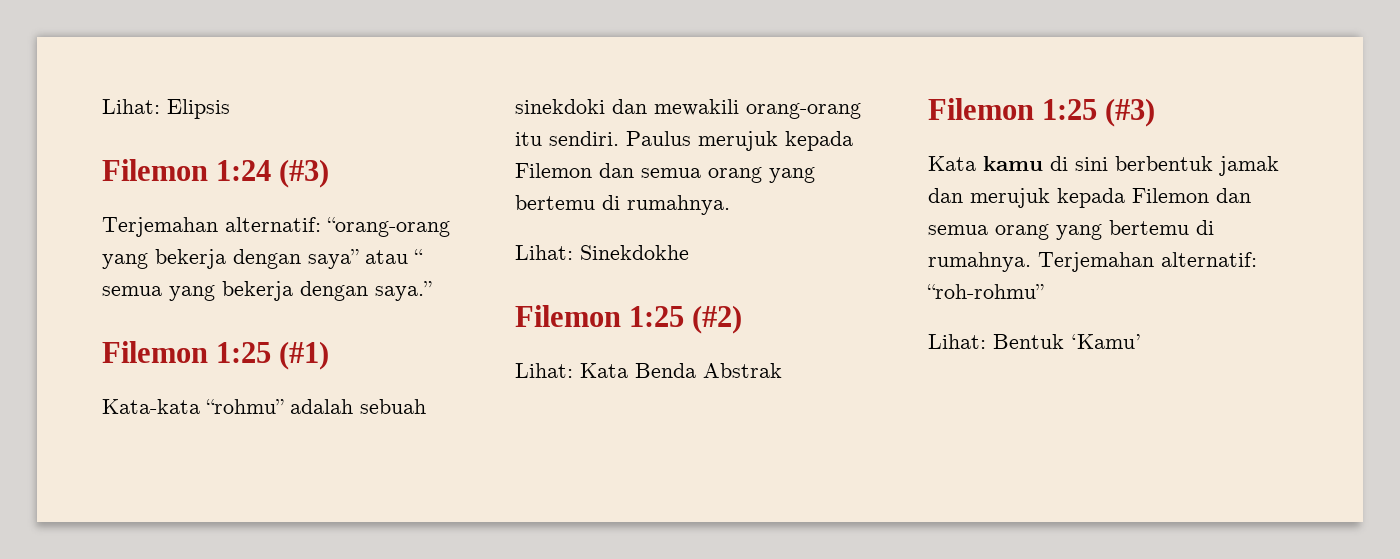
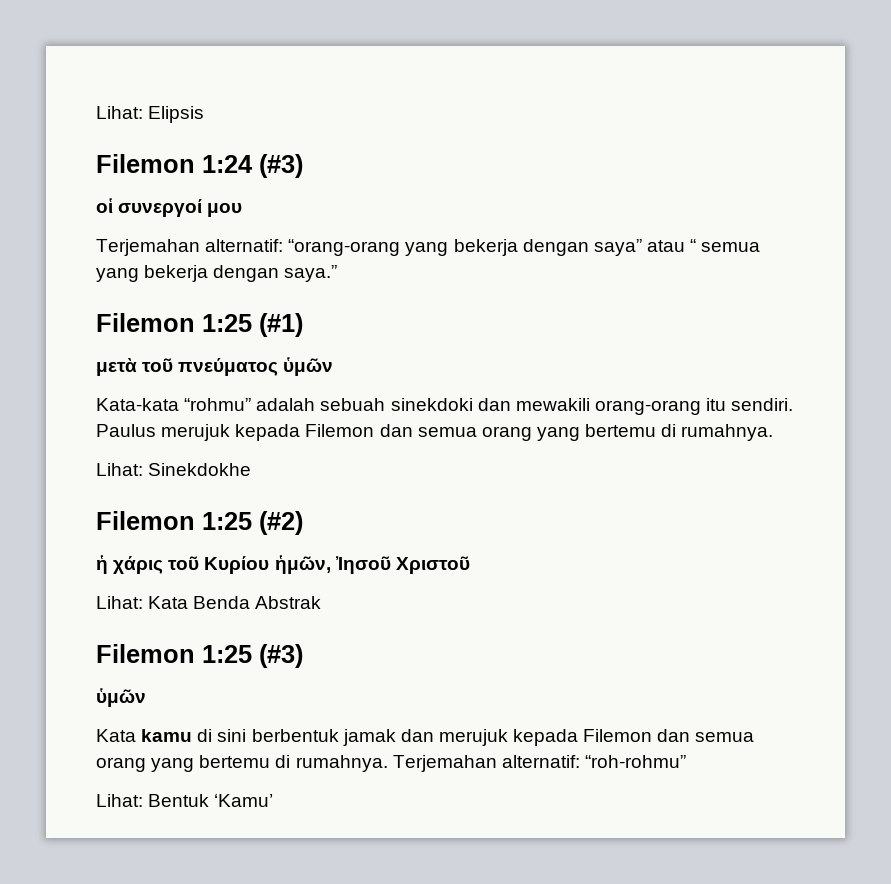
(330, 173) none -> [96,198,243,217] // οἱ συνεργοί μου
(330, 355) none -> [96,357,334,376] // μετὰ τοῦ πνεύματος ὑμῶν
(743, 319) none -> [96,555,470,574] // ἡ χάρις τοῦ Κυρίου ἡμῶν, Ἰησοῦ Χριστοῦ
(1156, 112) none -> [96,688,146,707] // ὑμῶν

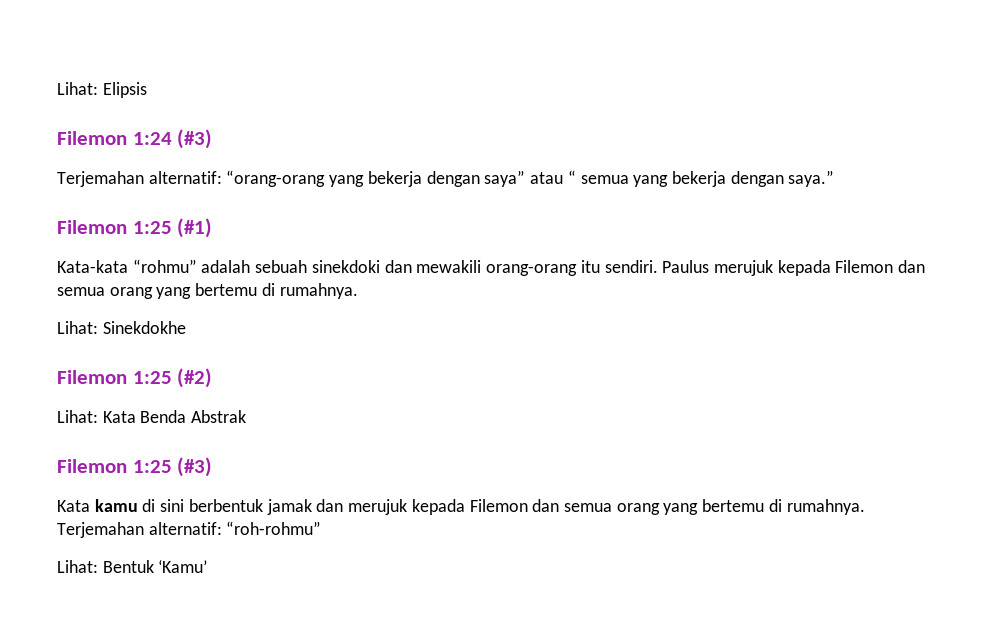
[96,198,243,217] // οἱ συνεργοί μου -> (213, 139) none
[96,357,334,376] // μετὰ τοῦ πνεύματος ὑμῶν -> (213, 228) none
[96,555,470,574] // ἡ χάρις τοῦ Κυρίου ἡμῶν, Ἰησοῦ Χριστοῦ -> (213, 378) none
[96,688,146,707] // ὑμῶν -> (213, 467) none

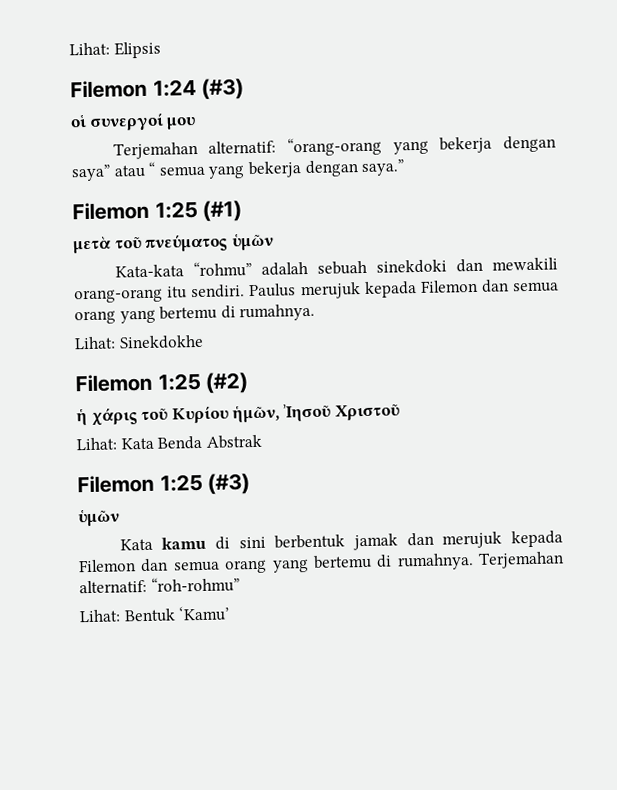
(213, 139) none -> [70,112,197,131] // οἱ συνεργοί μου
(213, 228) none -> [73,233,274,254] // μετὰ τοῦ πνεύματος ὑμῶν
(213, 378) none -> [76,403,400,426] // ἡ χάρις τοῦ Κυρίου ἡμῶν, Ἰησοῦ Χριστοῦ
(213, 467) none -> [78,509,120,527] // ὑμῶν

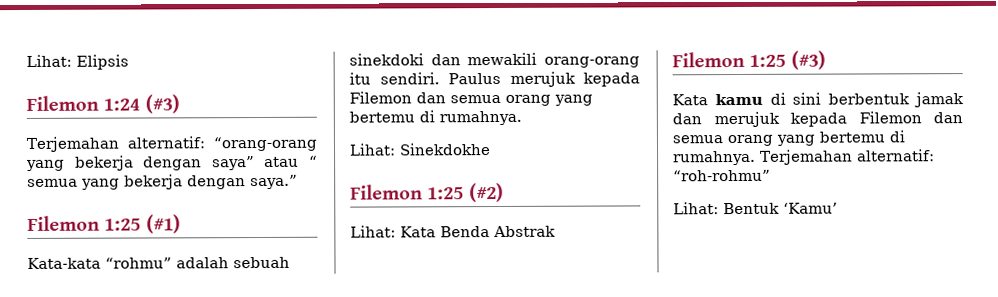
[70,112,197,131] // οἱ συνεργοί μου -> (180, 104) none
[73,233,274,254] // μετὰ τοῦ πνεύματος ὑμῶν -> (181, 224) none
[76,403,400,426] // ἡ χάρις τοῦ Κυρίου ἡμῶν, Ἰησοῦ Χριστοῦ -> (504, 192) none
[78,509,120,527] // ὑμῶν -> (826, 60) none

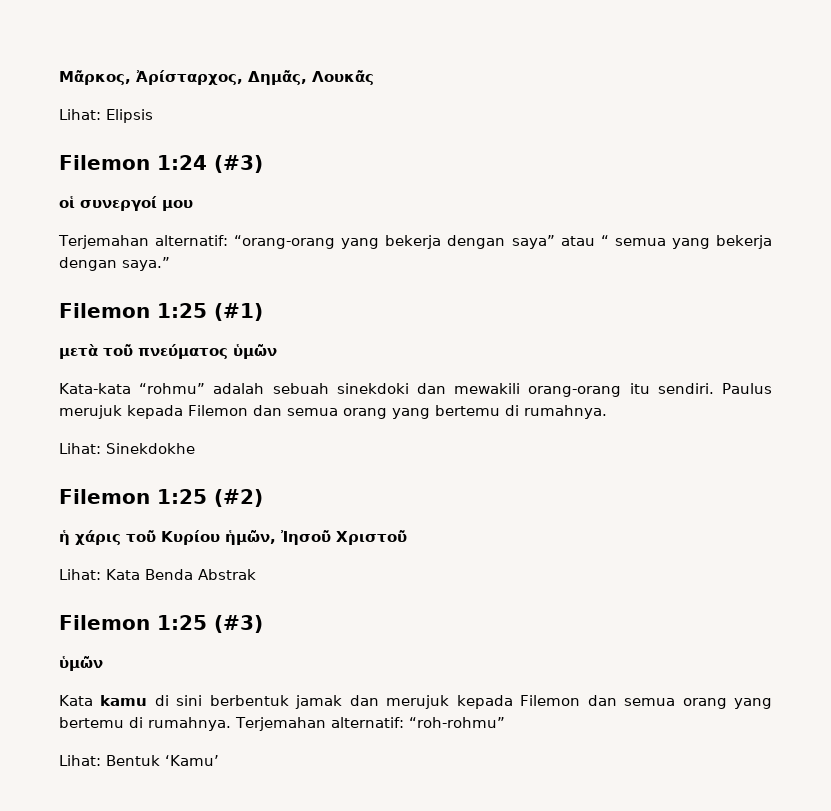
(26, 60) none -> [59,70,374,85] Μᾶρκος, Ἀρίσταρχος, Δημᾶς, Λουκᾶς //
(180, 104) none -> [59,196,193,211] // οἱ συνεργοί μου
(181, 224) none -> [59,344,277,359] // μετὰ τοῦ πνεύματος ὑμῶν
(504, 192) none -> [59,530,407,545] // ἡ χάρις τοῦ Κυρίου ἡμῶν, Ἰησοῦ Χριστοῦ
(826, 60) none -> [59,656,103,671] // ὑμῶν

